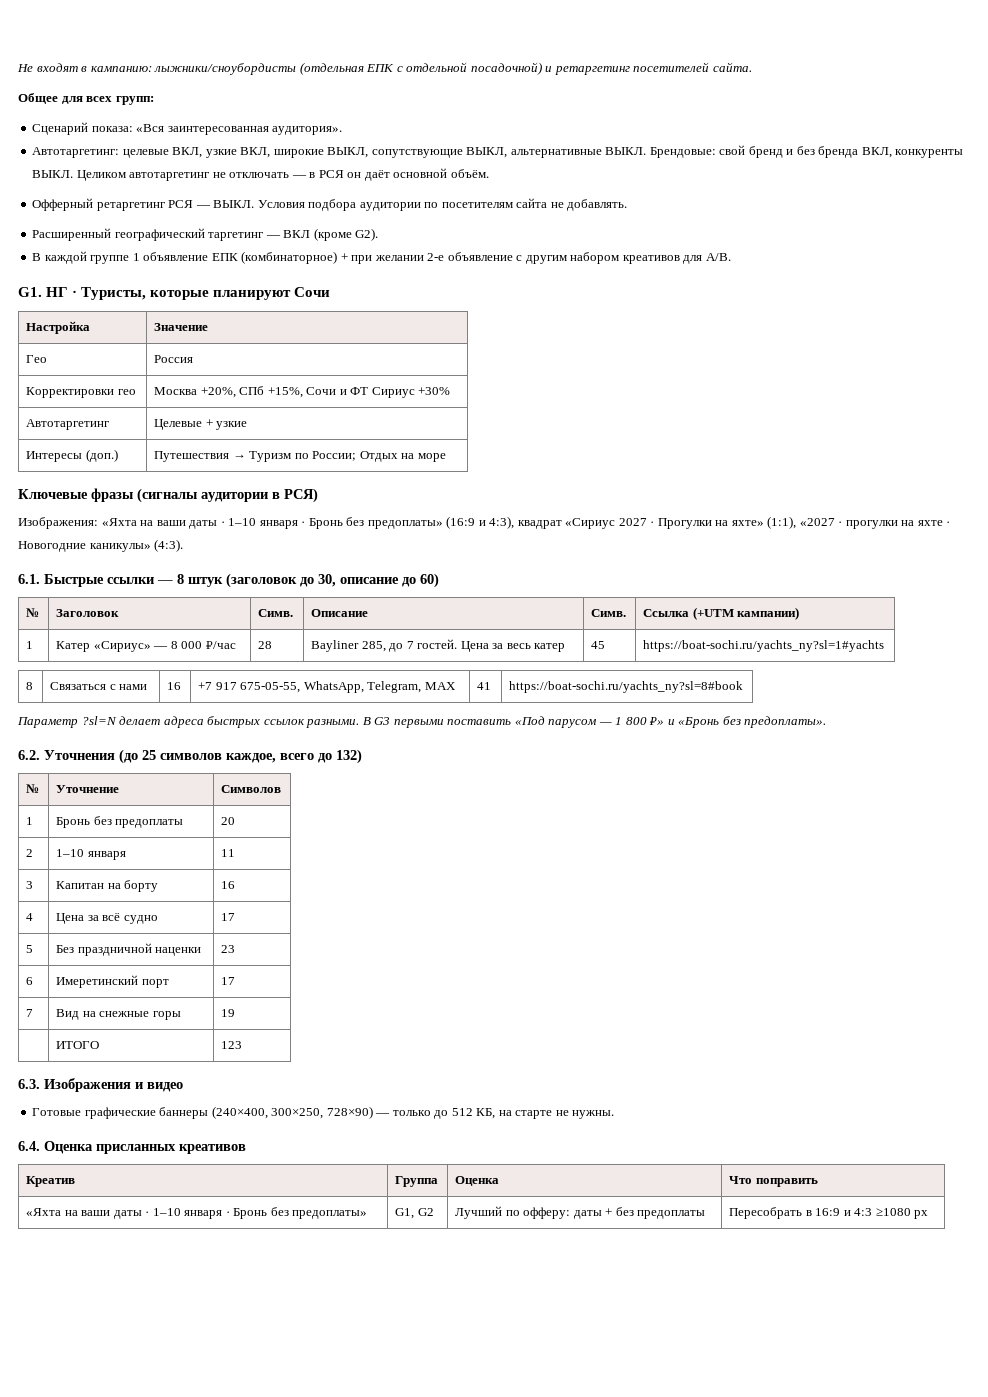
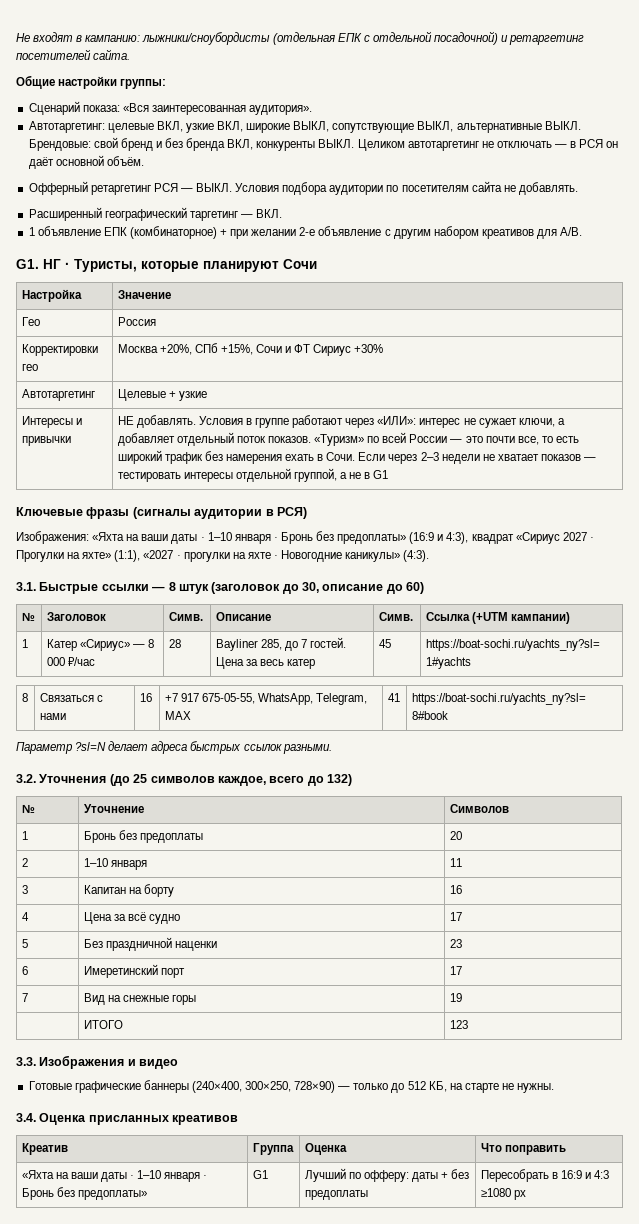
[18,93,154,105] Общее для всех групп: -> [16,75,167,89] Общие настройки группы:
[283,228,379,241] [32,251,130,264] ВКЛ (кроме G2). // В каждой группе -> [256,209,283,218] ВКЛ. //
[85,449,118,462] [154,451,446,462] (доп.) | Путешествия → Туризм по России; Отдых на море -> [75,418,82,425] [21,436,71,446] [117,415,565,428] [117,432,579,446] [117,450,597,464] [117,468,389,482] и привычки | НЕ добавлять. Условия в группе работают через «ИЛИ»: интерес не сужает ключи, а добавляет отдельный поток показов. «Туризм» по всей России — это почти все, то есть широкий трафик без намерения ехать в Сочи. Если через 2–3 недели не хватает показов — тестировать интересы отдельной группой, а не в G1
[18,574,40,584] 6.1. -> [16,582,36,591] 3.1.
[362,716,827,728] [18,750,40,760] В G3 первыми поставить «Под парусом — 1 800 ₽» и «Бронь без предоплаты». // 6.2. -> [16,774,36,783] // 3.2.
[18,1079,40,1089] 6.3. -> [16,1057,36,1066] 3.3.
[18,1141,40,1151] 6.4. -> [16,1113,36,1122] 3.4.
[395,1208,434,1219] G1, G2 -> [252,1170,268,1179] G1

